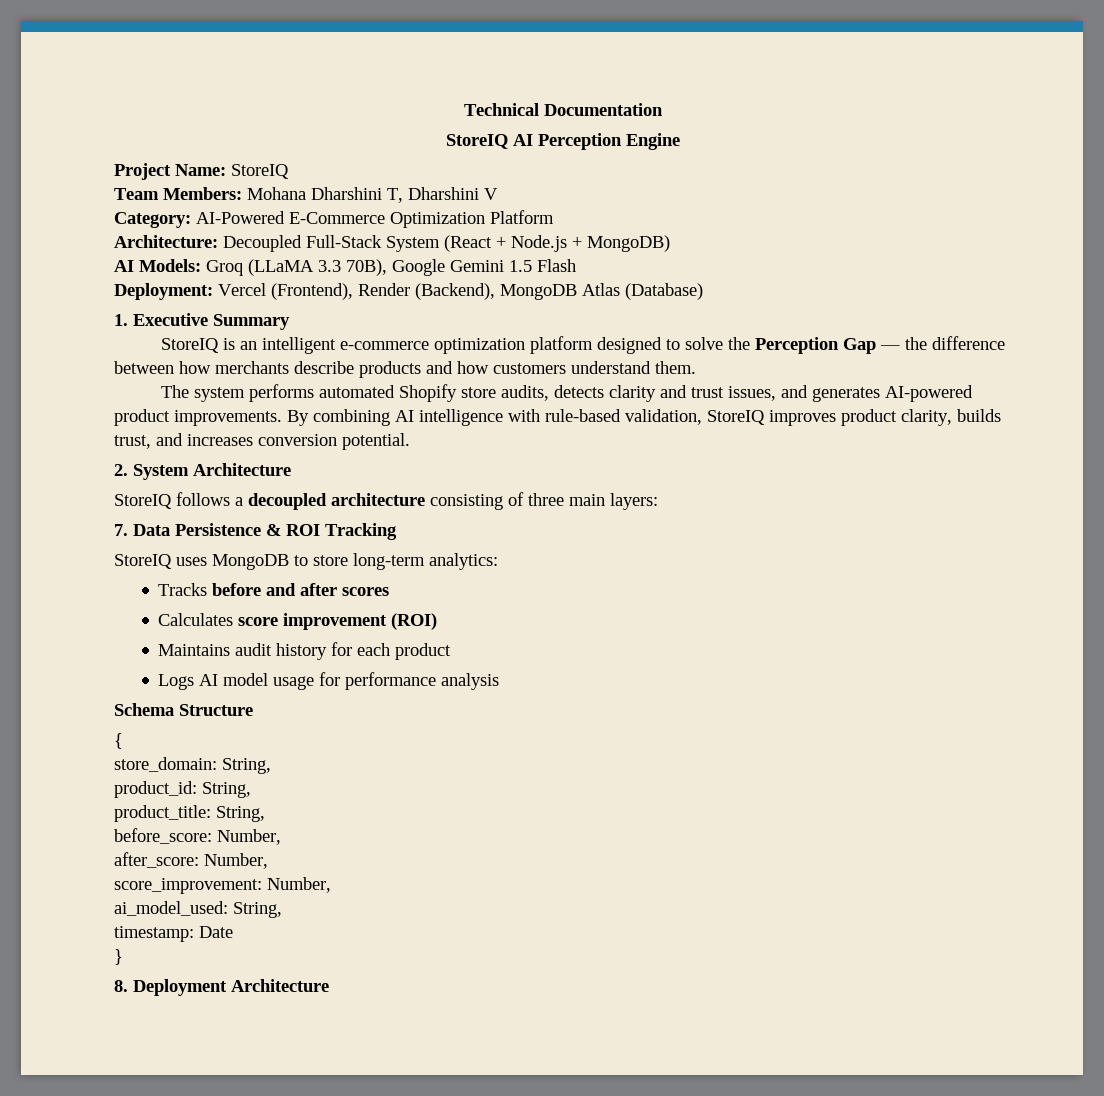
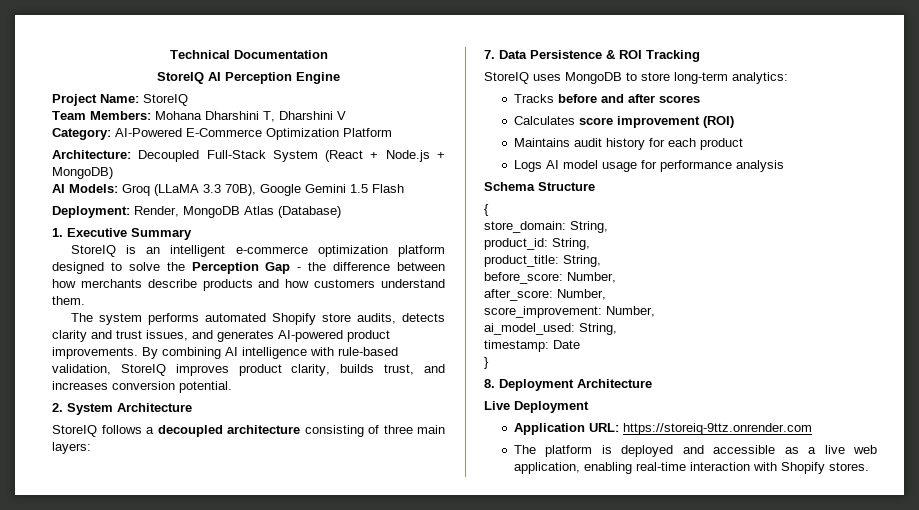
[218,283,495,300] Vercel (Frontend), Render (Backend), -> [134,206,179,217] Render,
[879,345,900,350] — -> [297,267,302,271] -
(329, 985) none -> [484,401,589,413] [513,423,812,435] [513,445,877,457] [513,462,869,474] // Live Deployment // Application URL: https://storeiq-9ttz.onrender.com // The platform is deployed and accessible as a live web application, enabling real-time interaction with Shopify stores.

